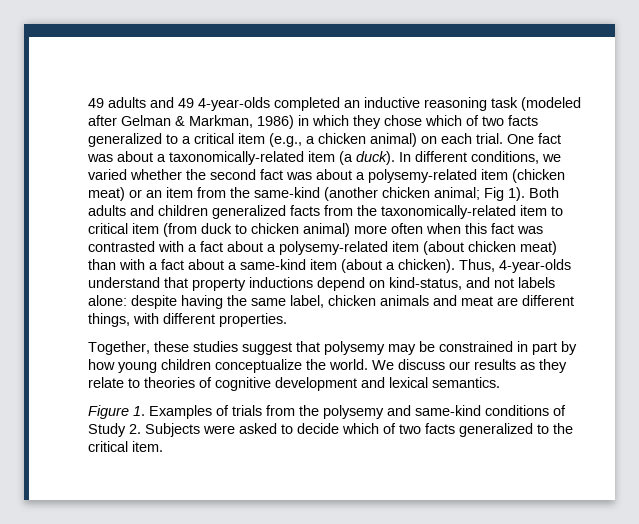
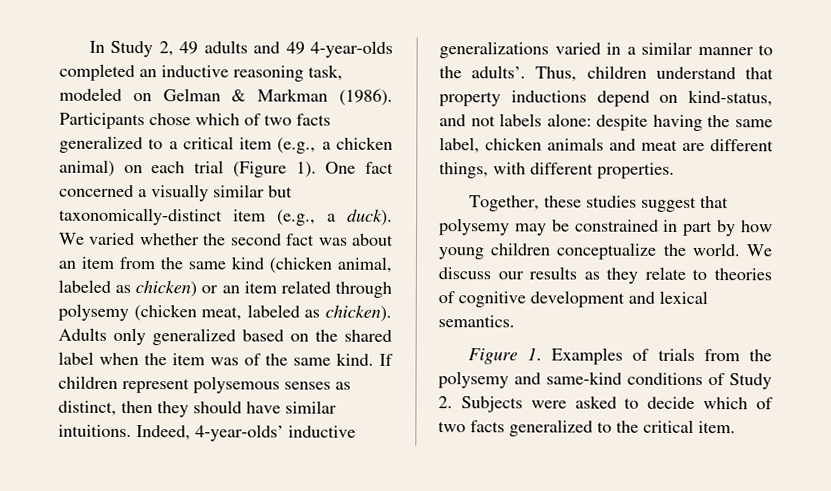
(88, 103) none -> [88,40,174,58] In Study 2,
[491,97,581,111] [88,115,381,129] task (modeled after Gelman & Markman, 1986) in which they -> [308,64,343,81] [59,87,394,106] [59,112,145,130] task, modeled on Gelman & Markman (1986). Participants
[476,133,561,144] [87,151,561,165] trial. One fact was about a taxonomically-related item (a duck). In different conditions, we -> [194,160,395,178] [59,184,293,202] [59,207,393,226] [59,232,85,245] trial (Figure 1). One fact concerned a visually similar but taxonomically-distinct item (e.g., a duck). We
[356,169,565,183] [88,187,559,201] [88,205,563,219] [88,223,543,237] [88,241,557,255] [88,259,571,273] a polysemy-related item (chicken meat) or an item from the same-kind (another chicken animal; Fig 1). Both adults and children generalized facts from the taxonomically-related item to critical item (from duck to chicken animal) more often when this fact was contrasted with a fact about a polysemy-related item (about chicken meat) than with a fact about a same-kind item (about a chicken). Thus, 4-year-olds -> [58,256,392,274] [58,279,392,298] [58,303,392,322] [58,327,392,346] [58,351,393,366] [58,375,351,394] [58,400,337,418] [58,424,356,442] [439,41,773,59] [439,65,647,82] an item from the same kind (chicken animal, labeled as chicken) or an item related through polysemy (chicken meat, labeled as chicken). Adults only generalized based on the shared label when the item was of the same kind. If children represent polysemous senses as distinct, then they should have similar intuitions. Indeed, 4-year-olds’ inductive generalizations varied in a similar manner to the adults’. Thus, children

